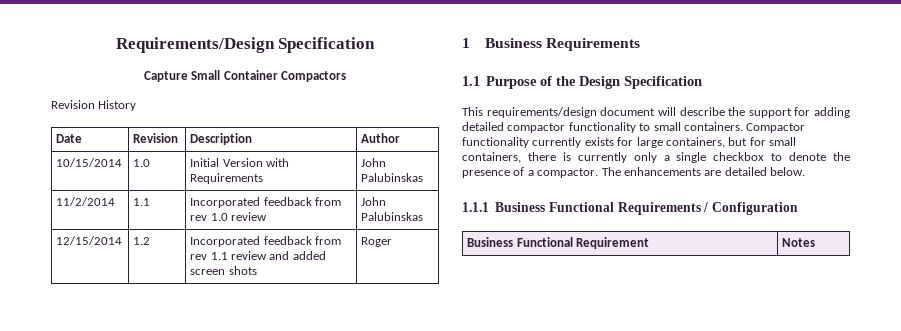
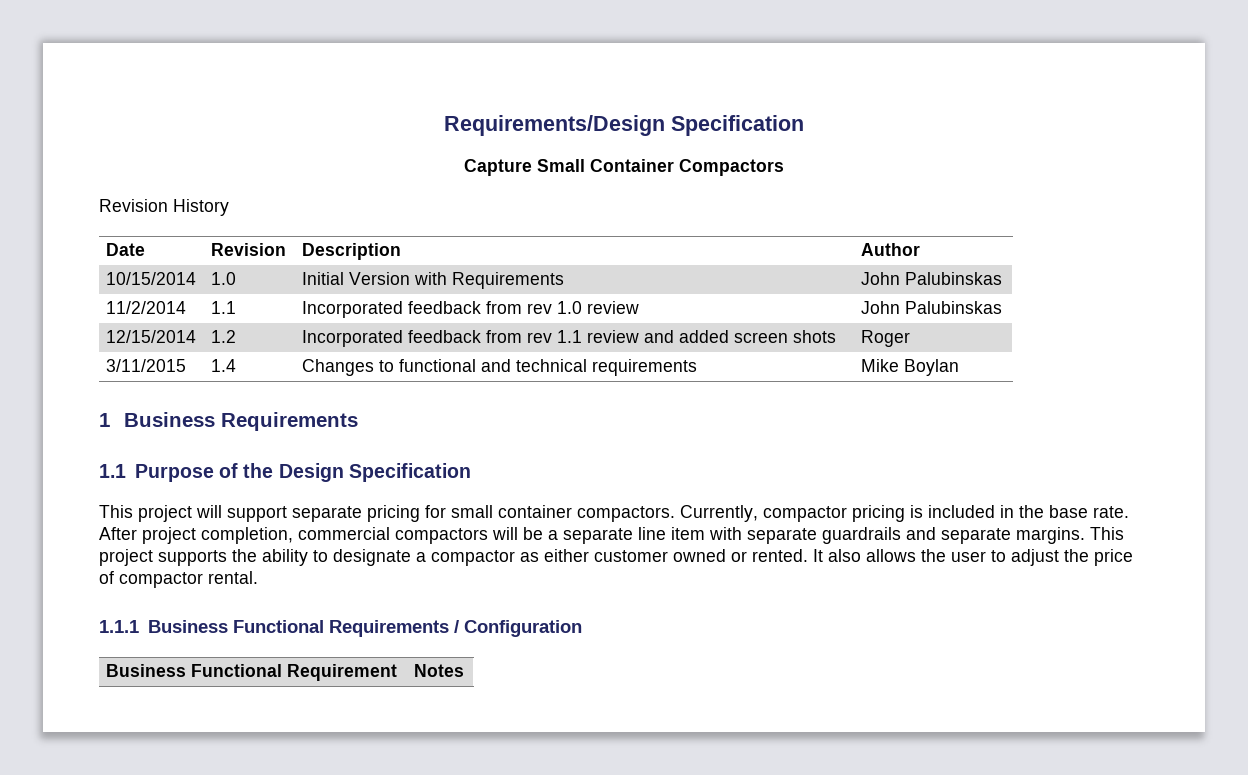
(393, 242) none -> [106,359,187,372] [211,359,237,372] [302,359,698,376] [861,359,960,376] // 3/11/2015 | 1.4 | Changes to functional and technical requirements | Mike Boylan
[486,107,850,118] [462,122,806,133] [462,137,796,148] [462,152,850,163] [462,167,805,178] requirements/design document will describe the support for adding detailed compactor functionality to small containers. Compactor functionality currently exists for large containers, but for small containers, there is currently only a single checkbox to denote the presence of a compactor. The enhancements are detailed below. -> [138,505,1129,522] [99,527,1124,544] [99,549,1133,566] [99,571,258,588] project will support separate pricing for small container compactors. Currently, compactor pricing is included in the base rate. After project completion, commercial compactors will be a separate line item with separate guardrails and separate margins. This project supports the ability to designate a compactor as either customer owned or rented. It also allows the user to adjust the price of compactor rental.

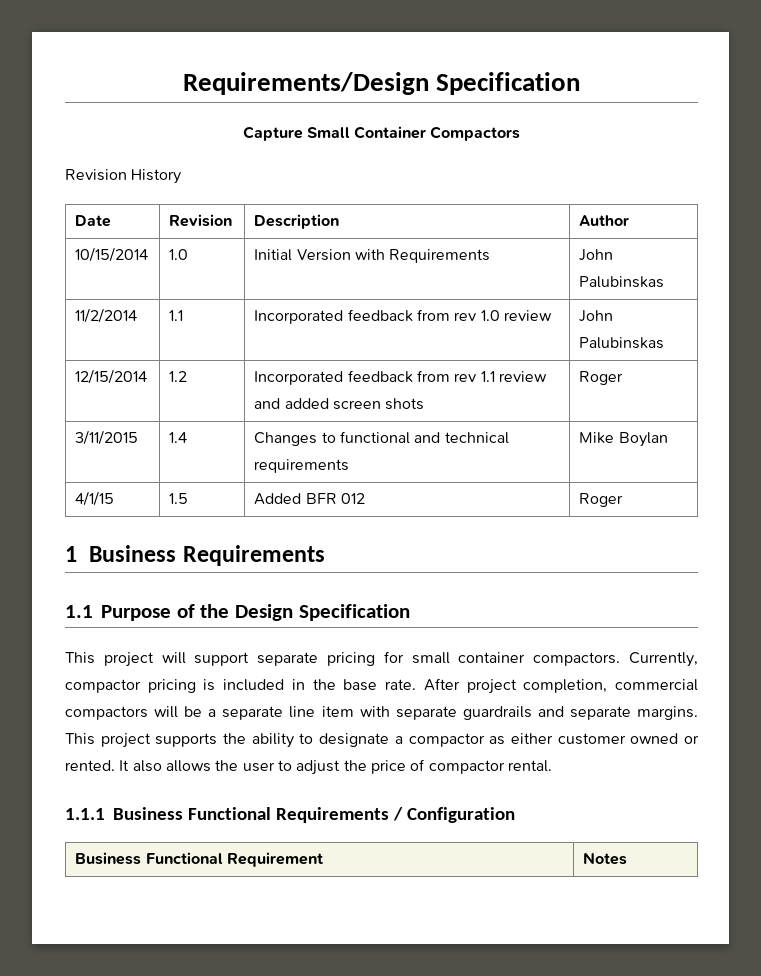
(960, 367) none -> [75,491,115,506] [169,493,189,504] [254,493,366,505] [579,493,624,507] // 4/1/15 | 1.5 | Added BFR 012 | Roger

